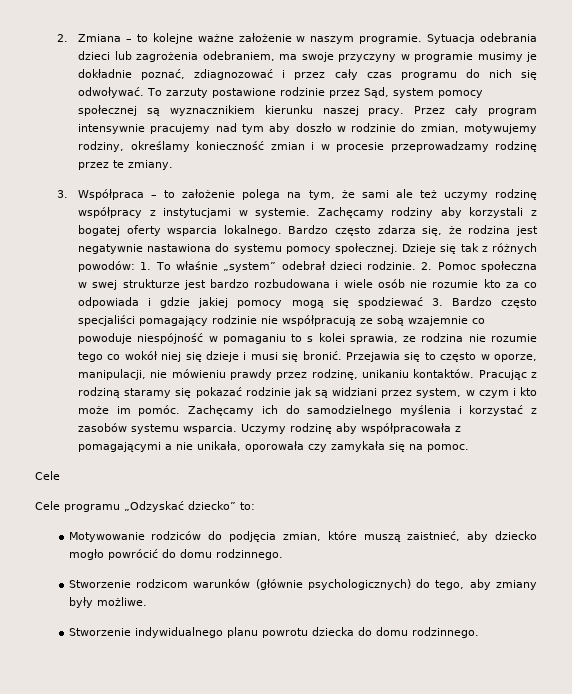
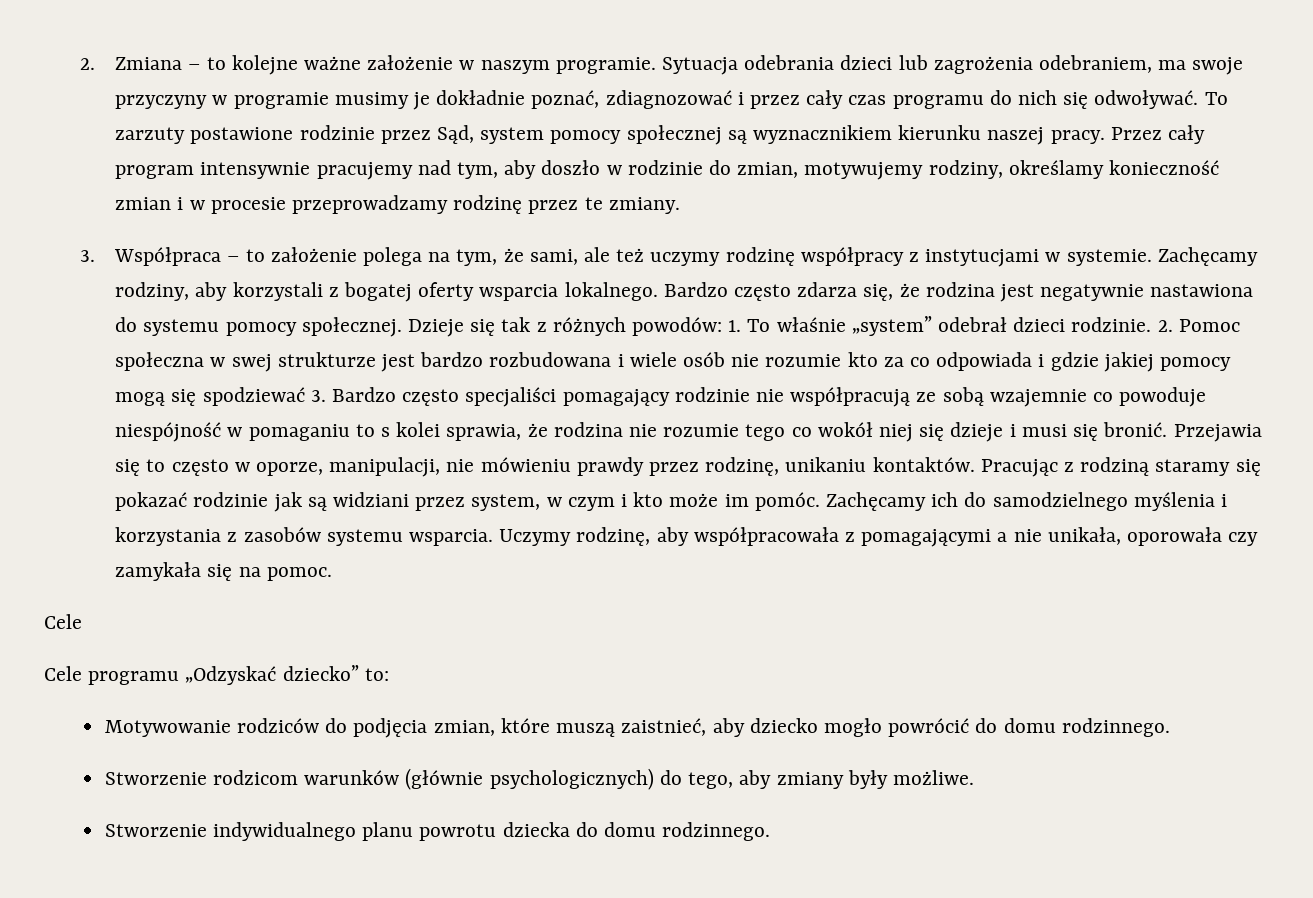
[241,124,264,134] tym -> [456,162,498,179] tym,
[361,190,389,198] sami -> [529,249,578,265] sami,
[391,207,434,218] rodziny -> [115,282,190,301] rodziny,
[403,336,417,342] ze -> [527,423,548,437] że
[469,405,524,416] korzystać -> [115,527,222,546] korzystania
[290,423,333,434] rodzinę -> [576,527,651,546] rodzinę,

